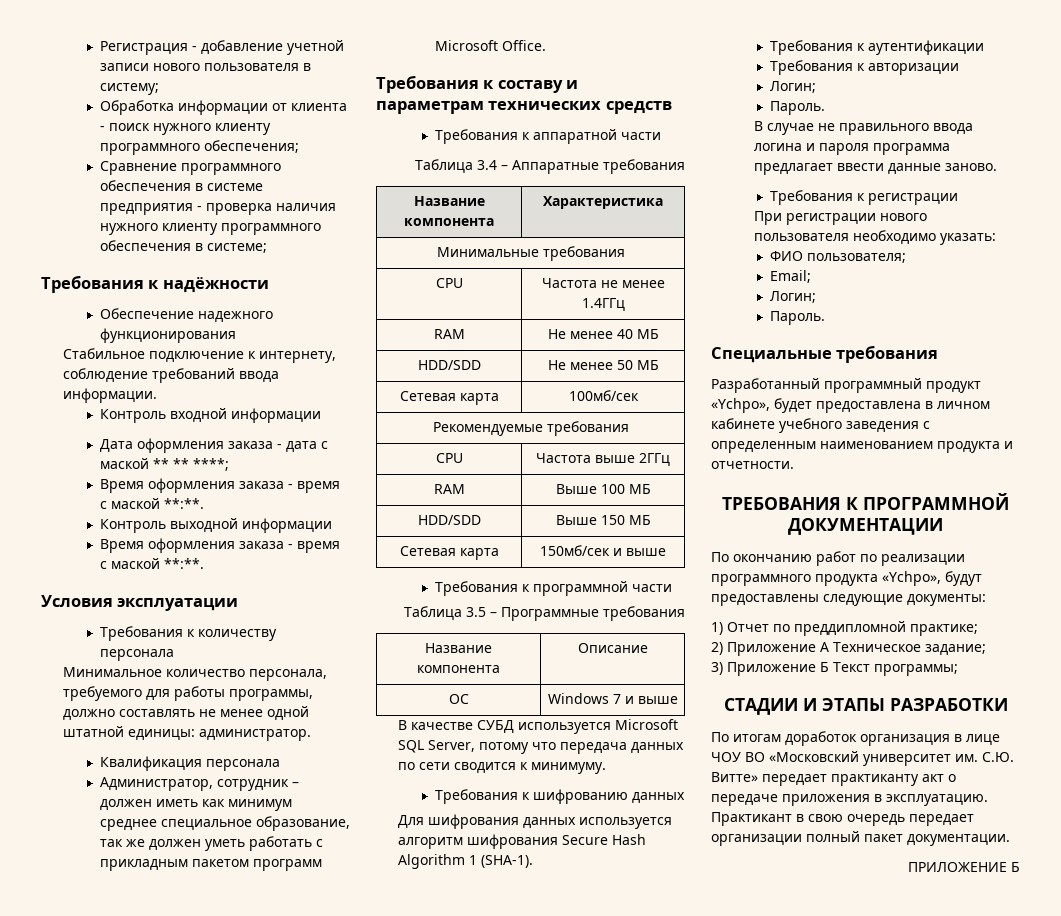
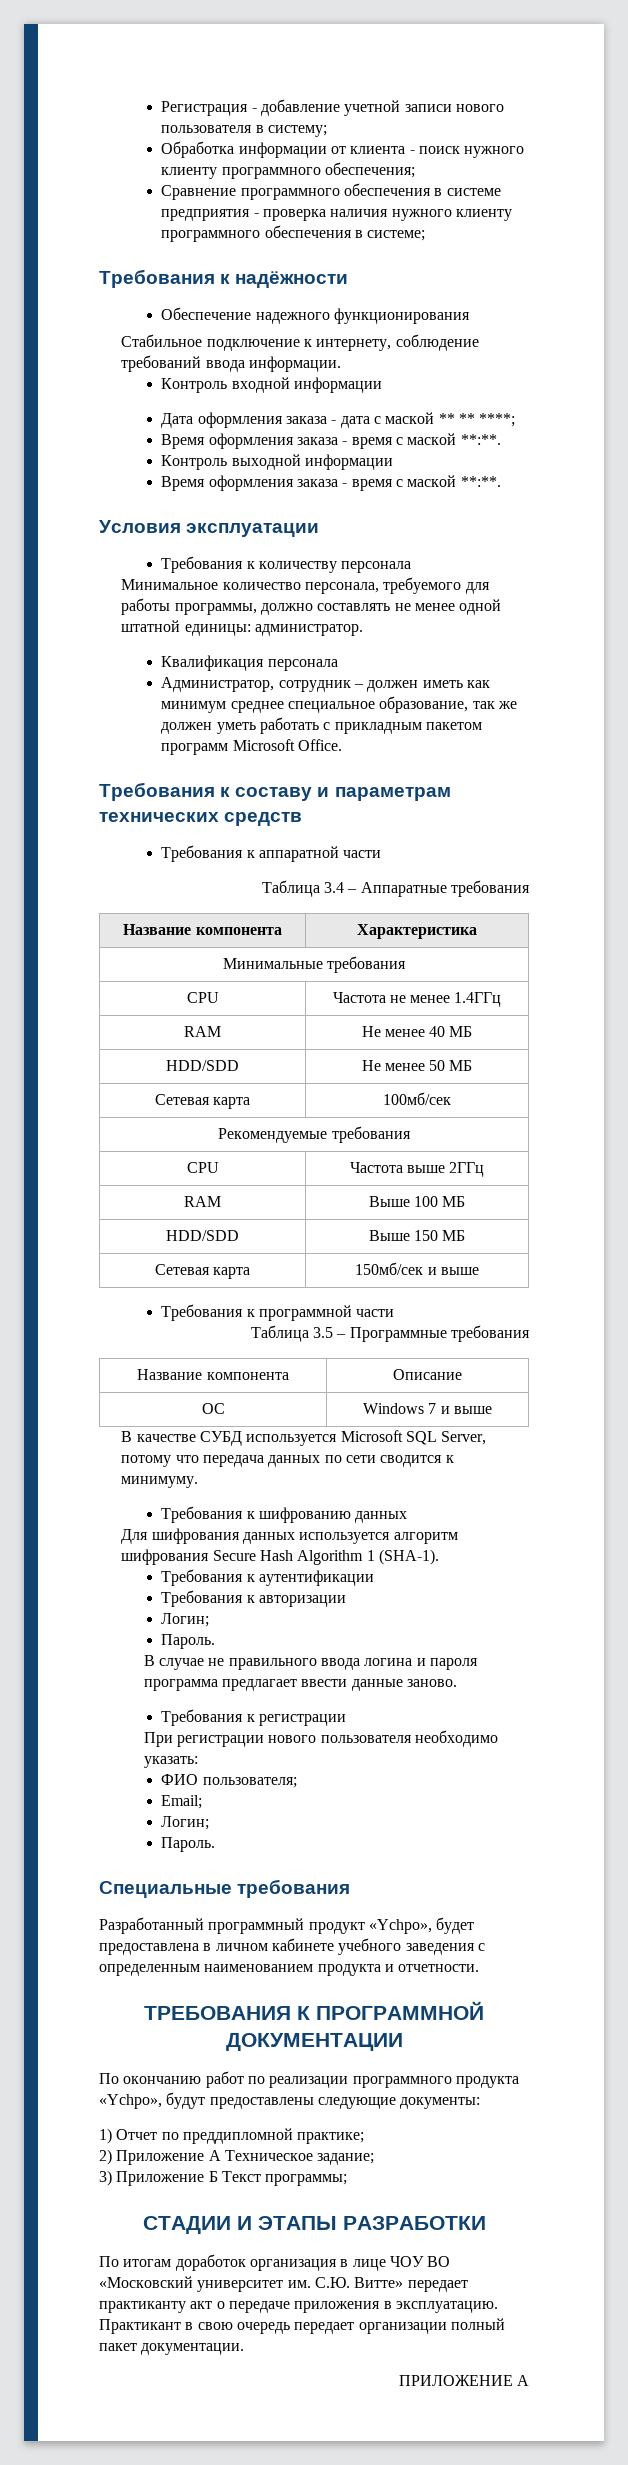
[1011,862,1020,872] Б -> [517,2375,529,2386] А

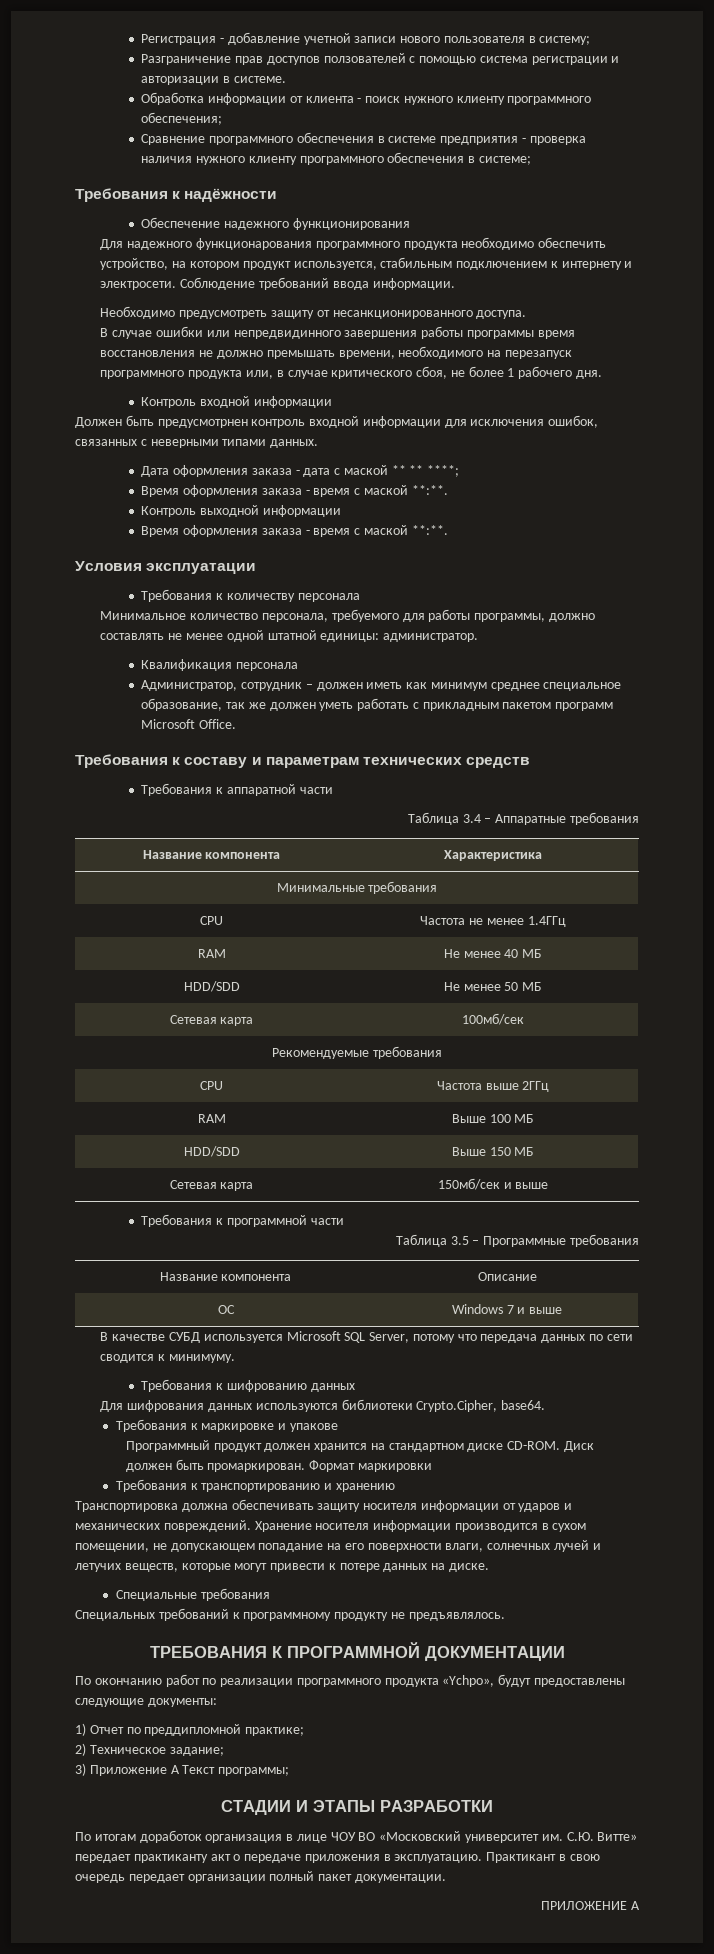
(327, 131) none -> [141,53,620,65] [141,76,286,85] // Разграничение прав доступов ползователей с помощью система регистрации и авторизации в системе.
[121,334,479,351] [121,355,341,372] [161,377,382,393] Стабильное подключение к интернету, соблюдение требований ввода информации. // Контроль входной информации -> [100,237,607,250] [100,257,633,270] [100,277,455,290] [100,306,527,319] [100,326,575,339] [100,346,572,359] [100,366,602,379] [141,396,332,408] [75,415,599,428] [75,439,319,448] Для надежного функционарования программного продукта необходимо обеспечить устройство, на котором продукт используется, стабильным подключением к интернету и электросети. Соблюдение требований ввода информации. // Необходимо предусмотреть защиту от несанкционированного доступа. // В случае ошибки или непредвидинного завершения работы программы время восстановления не должно премышать времени, необходимого на перезапуск программного продукта или, в случае критического сбоя, не более 1 рабочего дня. // Контроль входной информации // Должен быть предусмотрнен контроль входной информации для исключения ошибок, связанных с неверными типами данных.
[299,1532,458,1544] [121,1549,439,1565] [161,1569,374,1586] [161,1590,346,1607] [161,1613,210,1627] [161,1634,216,1649] [143,1655,478,1670] [143,1679,457,1691] [161,1709,346,1726] [143,1730,498,1747] [143,1756,198,1768] [161,1774,297,1788] [161,1795,203,1809] [161,1816,210,1830] [161,1837,216,1852] [99,1879,351,1898] [99,1917,475,1934] [99,1938,485,1955] [99,1964,480,1976] используется алгоритм шифрования Secure Hash Algorithm 1 (SHA-1). // Требования к аутентификации // Требования к авторизации // Логин; // Пароль. // В случае не правильного ввода логина и пароля программа предлагает ввести данные заново. // Требования к регистрации // При регистрации нового пользователя необходимо указать: // ФИО пользователя; // Email; // Логин; // Пароль. // Специальные требования // Разработанный программный продукт «Ychpo», будет предоставлена в личном кабинете учебного заведения с определенным наименованием продукта и отчетности. -> [255,1399,546,1412] [115,1419,338,1432] [125,1440,595,1452] [125,1459,432,1472] [115,1479,395,1492] [75,1499,573,1512] [75,1520,587,1532] [75,1540,601,1552] [75,1563,490,1572] [115,1588,270,1601] [75,1608,505,1621] используются библиотеки Crypto.Cipher, base64. // Требования к маркировке и упакове // Программный продукт должен хранится на стандартном диске CD-ROM. Диск должен быть промаркирован. Формат маркировки // Требования к транспортированию и хранению // Транспортировка должна обеспечивать защиту носителя информации от ударов и механических повреждений. Хранение носителя информации производится в сухом помещении, не допускающем попадание на его поверхности влаги, солнечных лучей и летучих веществ, которые могут привести к потере данных на диске. // Специальные требования // Специальных требований к программному продукту не предъявлялось.
[116,2150,221,2165] Приложение А -> (86, 1749) none
[208,2171,218,2182] Б -> [170,1765,180,1774] А

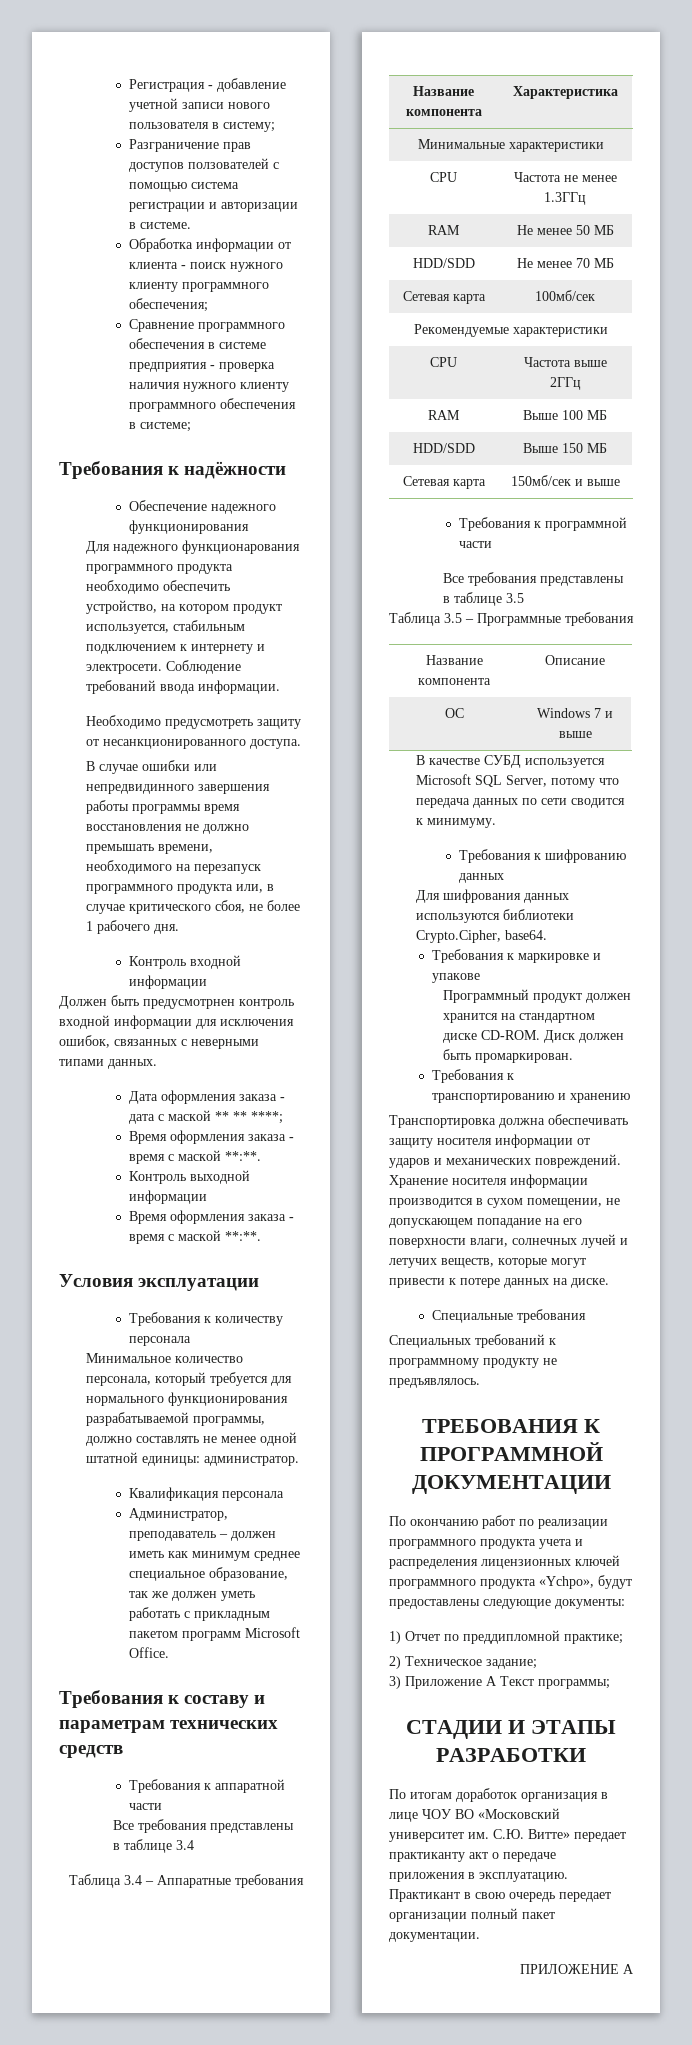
[331,609,471,622] требуемого для работы -> [155,1372,293,1386] [86,1392,289,1406] [86,1412,190,1426] который требуется для нормального функционирования разрабатываемой
[240,682,302,691] сотрудник -> [128,1531,216,1541] преподаватель
(333, 790) none -> [113,1819,295,1833] [113,1839,195,1853] // Все требования представлены в таблице 3.4
[368,881,438,894] требования -> [509,142,604,152] характеристики
[527,916,566,927] 1.4ГГц -> [544,192,586,205] 1.3ГГц
[504,949,519,958] 40 -> [575,225,590,235] 50
[504,982,519,991] 50 -> [575,258,590,268] 70
[372,1046,442,1059] требования -> [513,327,608,337] характеристики
(344, 1221) none -> [443,572,625,586] [443,592,525,606] // Все требования представлены в таблице 3.5
[309,1460,432,1472] Формат маркировки -> (574, 1058) none
(439, 1682) none -> [539,1539,583,1549] [389,1555,620,1569] [389,1579,536,1589] учета и распределения лицензионных ключей программного продукта

